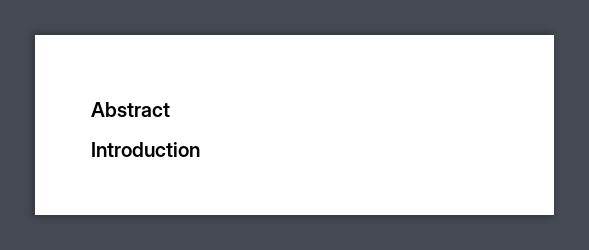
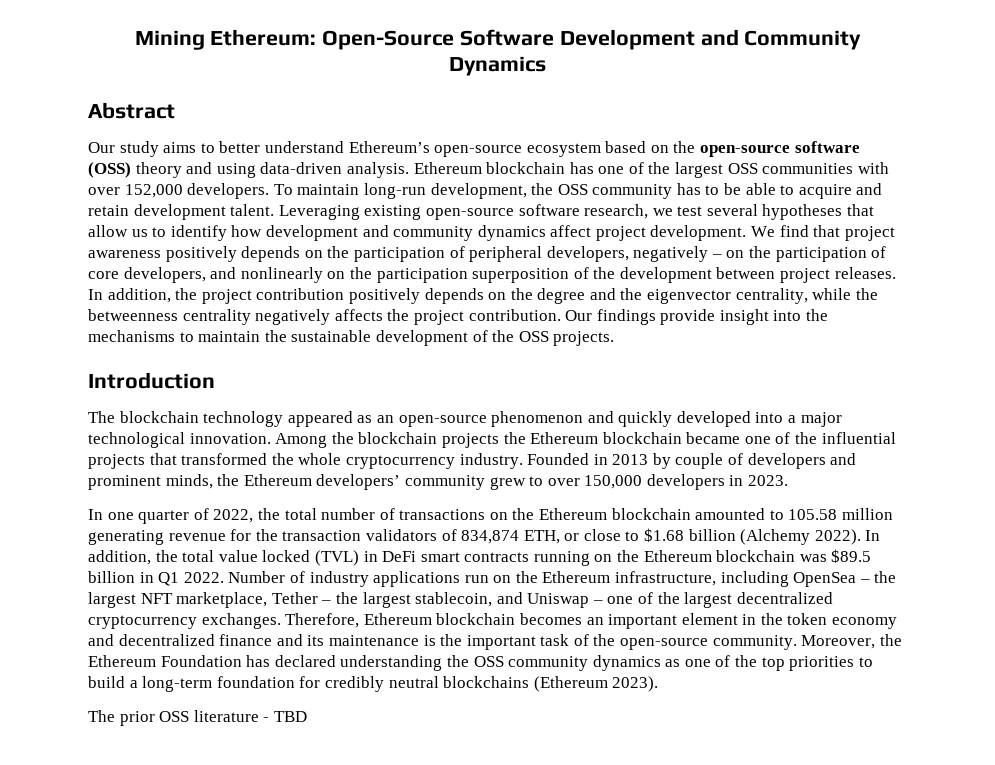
[91,102,170,117] [91,142,200,157] Abstract // Introduction -> [134,29,862,50] [449,56,546,76] [88,102,175,119] [88,141,860,157] [88,162,889,178] [88,183,883,199] [88,204,875,220] [88,225,895,241] [88,246,887,262] [88,267,896,283] [88,288,878,304] [88,309,829,325] [88,330,615,346] [88,372,215,389] [88,411,842,427] [88,432,896,448] [88,453,857,469] [88,474,789,490] [88,508,894,524] [88,528,881,545] [88,549,872,566] [88,571,897,587] [88,592,833,608] [88,613,898,629] [88,634,902,650] [88,655,873,671] [88,676,659,692] [88,710,307,726] Mining Ethereum: Open-Source Software Development and Community Dynamics // Abstract // Our study aims to better understand Ethereum’s open-source ecosystem based on the open-source software (OSS) theory and using data-driven analysis. Ethereum blockchain has one of the largest OSS communities with over 152,000 developers. To maintain long-run development, the OSS community has to be able to acquire and retain development talent. Leveraging existing open-source software research, we test several hypotheses that allow us to identify how development and community dynamics affect project development. We find that project awareness positively depends on the participation of peripheral developers, negatively – on the participation of core developers, and nonlinearly on the participation superposition of the development between project releases. In addition, the project contribution positively depends on the degree and the eigenvector centrality, while the betweenness centrality negatively affects the project contribution. Our findings provide insight into the mechanisms to maintain the sustainable development of the OSS projects. // Introduction // The blockchain technology appeared as an open-source phenomenon and quickly developed into a major technological innovation. Among the blockchain projects the Ethereum blockchain became one of the influential projects that transformed the whole cryptocurrency industry. Founded in 2013 by couple of developers and prominent minds, the Ethereum developers’ community grew to over 150,000 developers in 2023. // In one quarter of 2022, the total number of transactions on the Ethereum blockchain amounted to 105.58 million generating revenue for the transaction validators of 834,874 ETH, or close to $1.68 billion (Alchemy 2022). In addition, the total value locked (TVL) in DeFi smart contracts running on the Ethereum blockchain was $89.5 billion in Q1 2022. Number of industry applications run on the Ethereum infrastructure, including OpenSea – the largest NFT marketplace, Tether – the largest stablecoin, and Uniswap – one of the largest decentralized cryptocurrency exchanges. Therefore, Ethereum blockchain becomes an important element in the token economy and decentralized finance and its maintenance is the important task of the open-source community. Moreover, the Ethereum Foundation has declared understanding the OSS community dynamics as one of the top priorities to build a long-term foundation for credibly neutral blockchains (Ethereum 2023). // The prior OSS literature - TBD

